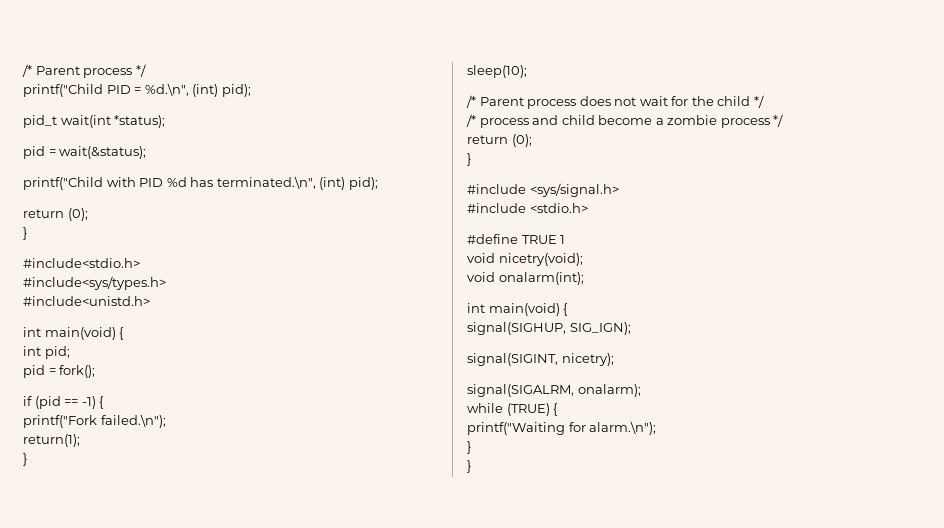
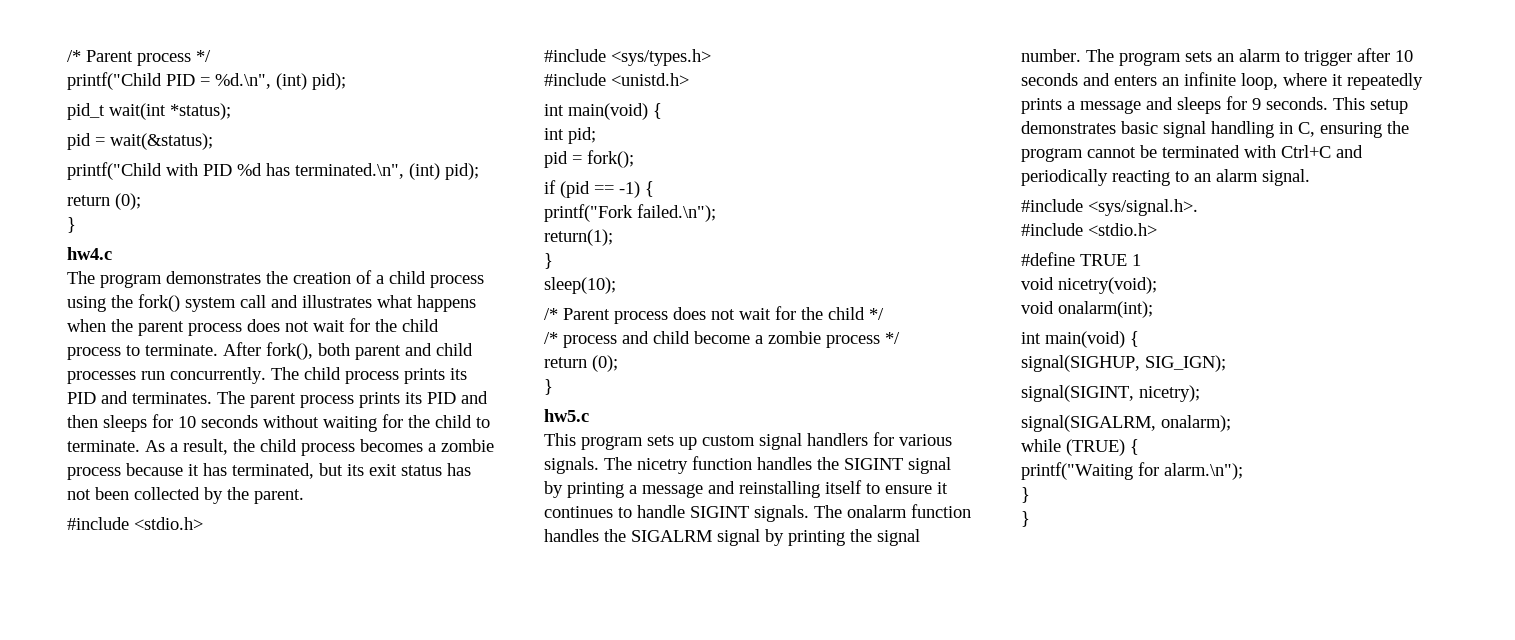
[23,258,140,268] [23,276,166,290] [23,296,150,306] #include<stdio.h> // #include<sys/types.h> // #include<unistd.h> -> [67,247,112,260] [67,270,484,288] [67,294,476,312] [67,318,439,336] [67,342,473,360] [67,367,467,384] [67,391,488,408] [67,414,490,432] [67,439,494,456] [67,463,471,480] [67,487,304,504] [67,517,203,530] [544,49,711,66] [544,73,689,86] hw4.c // The program demonstrates the creation of a child process using the fork() system call and illustrates what happens when the parent process does not wait for the child process to terminate. After fork(), both parent and child processes run concurrently. The child process prints its PID and terminates. The parent process prints its PID and then sleeps for 10 seconds without waiting for the child to terminate. As a result, the child process becomes a zombie process because it has terminated, but its exit status has not been collected by the parent. // #include <stdio.h> // #include <sys/types.h> // #include <unistd.h>
[467,183,619,197] // #include <sys/signal.h> -> [544,409,589,422] [544,432,952,450] [544,456,951,474] [544,480,948,498] [544,504,971,522] [544,529,920,546] [1021,48,1413,66] [1021,72,1423,90] [1021,96,1408,114] [1021,121,1409,138] [1021,145,1363,162] [1021,169,1310,186] [1021,199,1198,216] // hw5.c // This program sets up custom signal handlers for various signals. The nicetry function handles the SIGINT signal by printing a message and reinstalling itself to ensure it continues to handle SIGINT signals. The onalarm function handles the SIGALRM signal by printing the signal number. The program sets an alarm to trigger after 10 seconds and enters an infinite loop, where it repeatedly prints a message and sleeps for 9 seconds. This setup demonstrates basic signal handling in C, ensuring the program cannot be terminated with Ctrl+C and periodically reacting to an alarm signal. // #include <sys/signal.h>.

